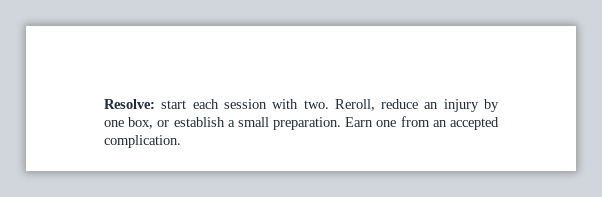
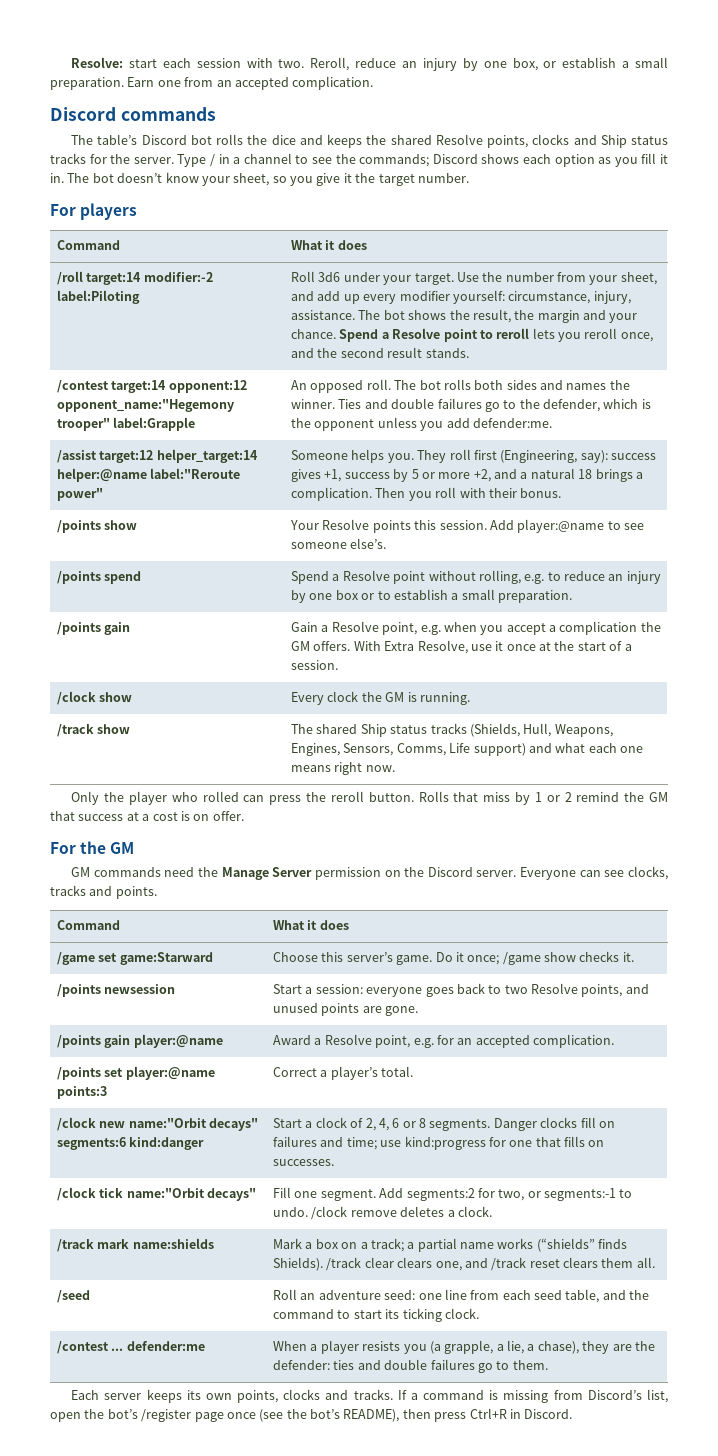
(181, 141) none -> [50,107,216,121] [71,134,669,148] [50,153,669,167] [50,172,469,186] [50,203,138,220] [57,240,121,250] [291,240,367,250] [57,271,213,285] [57,290,141,304] [291,271,657,285] [291,290,631,304] [291,309,638,323] [291,328,653,342] [291,347,469,358] [57,380,247,393] [57,399,235,412] [57,417,196,431] [291,379,630,393] [291,398,651,412] [291,417,552,431] [57,449,258,463] [57,468,241,482] [57,488,104,501] [291,449,657,463] [291,468,643,482] [291,487,562,501] [57,520,138,533] [290,519,645,533] [291,538,387,549] [57,571,142,584] [291,570,661,584] [291,589,573,603] [57,622,131,635] [291,621,661,635] [291,640,632,654] [291,660,339,670] [57,691,133,705] [291,691,470,705] [57,724,131,737] [291,723,613,737] [291,743,644,756] [291,762,395,775] [71,791,668,805] [50,811,244,821] [50,841,135,854] [71,866,669,880] [50,885,157,899] [57,920,121,930] [273,920,349,930] [57,952,213,965] [273,951,634,965] [57,984,176,997] [273,983,649,997] [273,1003,419,1016] [57,1034,223,1048] [273,1034,615,1048] [57,1066,215,1080] [57,1086,108,1099] [273,1066,414,1080] [57,1117,259,1131] [57,1137,205,1150] [273,1117,615,1131] [273,1136,605,1150] [273,1159,335,1166] [57,1187,257,1201] [273,1187,633,1201] [273,1206,492,1220] [57,1238,214,1252] [273,1238,628,1252] [273,1257,655,1271] [57,1290,91,1303] [273,1289,650,1303] [273,1308,479,1322] [57,1341,205,1354] [273,1340,655,1354] [273,1359,548,1373] [71,1389,669,1403] [50,1408,573,1422] // Discord commands // The table’s Discord bot rolls the dice and keeps the shared Resolve points, clocks and Ship status tracks for the server. Type / in a channel to see the commands; Discord shows each option as you fill it in. The bot doesn’t know your sheet, so you give it the target number. // For players // Command | What it does // /roll target:14 modifier:-2 label:Piloting | Roll 3d6 under your target. Use the number from your sheet, and add up every modifier yourself: circumstance, injury, assistance. The bot shows the result, the margin and your chance. Spend a Resolve point to reroll lets you reroll once, and the second result stands. // /contest target:14 opponent:12 opponent_name:"Hegemony trooper" label:Grapple | An opposed roll. The bot rolls both sides and names the winner. Ties and double failures go to the defender, which is the opponent unless you add defender:me. // /assist target:12 helper_target:14 helper:@name label:"Reroute power" | Someone helps you. They roll first (Engineering, say): success gives +1, success by 5 or more +2, and a natural 18 brings a complication. Then you roll with their bonus. // /points show | Your Resolve points this session. Add player:@name to see someone else’s. // /points spend | Spend a Resolve point without rolling, e.g. to reduce an injury by one box or to establish a small preparation. // /points gain | Gain a Resolve point, e.g. when you accept a complication the GM offers. With Extra Resolve, use it once at the start of a session. // /clock show | Every clock the GM is running. // /track show | The shared Ship status tracks (Shields, Hull, Weapons, Engines, Sensors, Comms, Life support) and what each one means right now. // Only the player who rolled can press the reroll button. Rolls that miss by 1 or 2 remind the GM that success at a cost is on offer. // For the GM // GM commands need the Manage Server permission on the Discord server. Everyone can see clocks, tracks and points. // Command | What it does // /game set game:Starward | Choose this server’s game. Do it once; /game show checks it. // /points newsession | Start a session: everyone goes back to two Resolve points, and unused points are gone. // /points gain player:@name | Award a Resolve point, e.g. for an accepted complication. // /points set player:@name points:3 | Correct a player’s total. // /clock new name:"Orbit decays" segments:6 kind:danger | Start a clock of 2, 4, 6 or 8 segments. Danger clocks fill on failures and time; use kind:progress for one that fills on successes. // /clock tick name:"Orbit decays" | Fill one segment. Add segments:2 for two, or segments:-1 to undo. /clock remove deletes a clock. // /track mark name:shields | Mark a box on a track; a partial name works (“shields” finds Shields). /track clear clears one, and /track reset clears them all. // /seed | Roll an adventure seed: one line from each seed table, and the command to start its ticking clock. // /contest ... defender:me | When a player resists you (a grapple, a lie, a chase), they are the defender: ties and double failures go to them. // Each server keeps its own points, clocks and tracks. If a command is missing from Discord’s list, open the bot’s /register page once (see the bot’s README), then press Ctrl+R in Discord.

